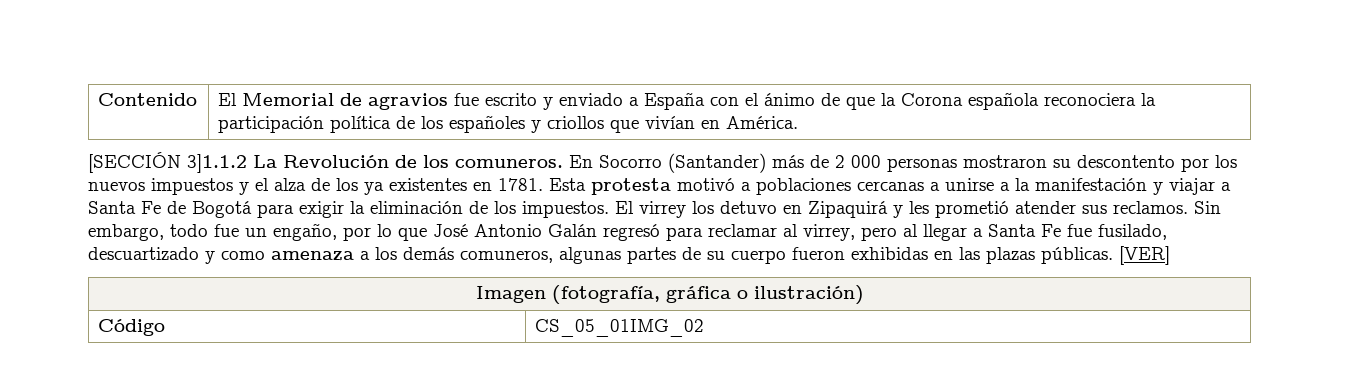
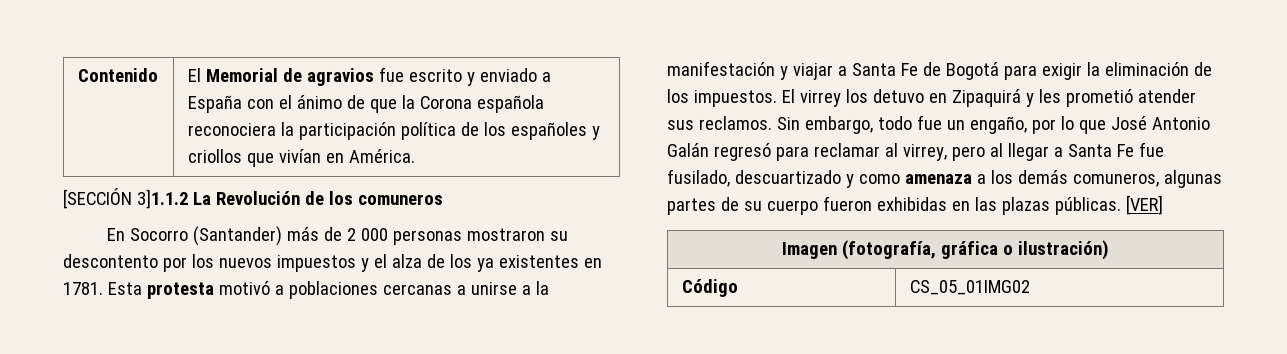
[455,159,563,168] comuneros. -> [357,194,443,205] comuneros //
[535,319,705,337] CS_05_01IMG_02 -> [909,280,1030,295] CS_05_01IMG02

